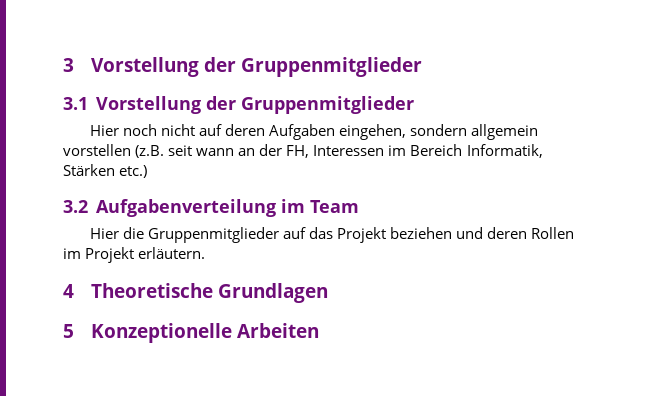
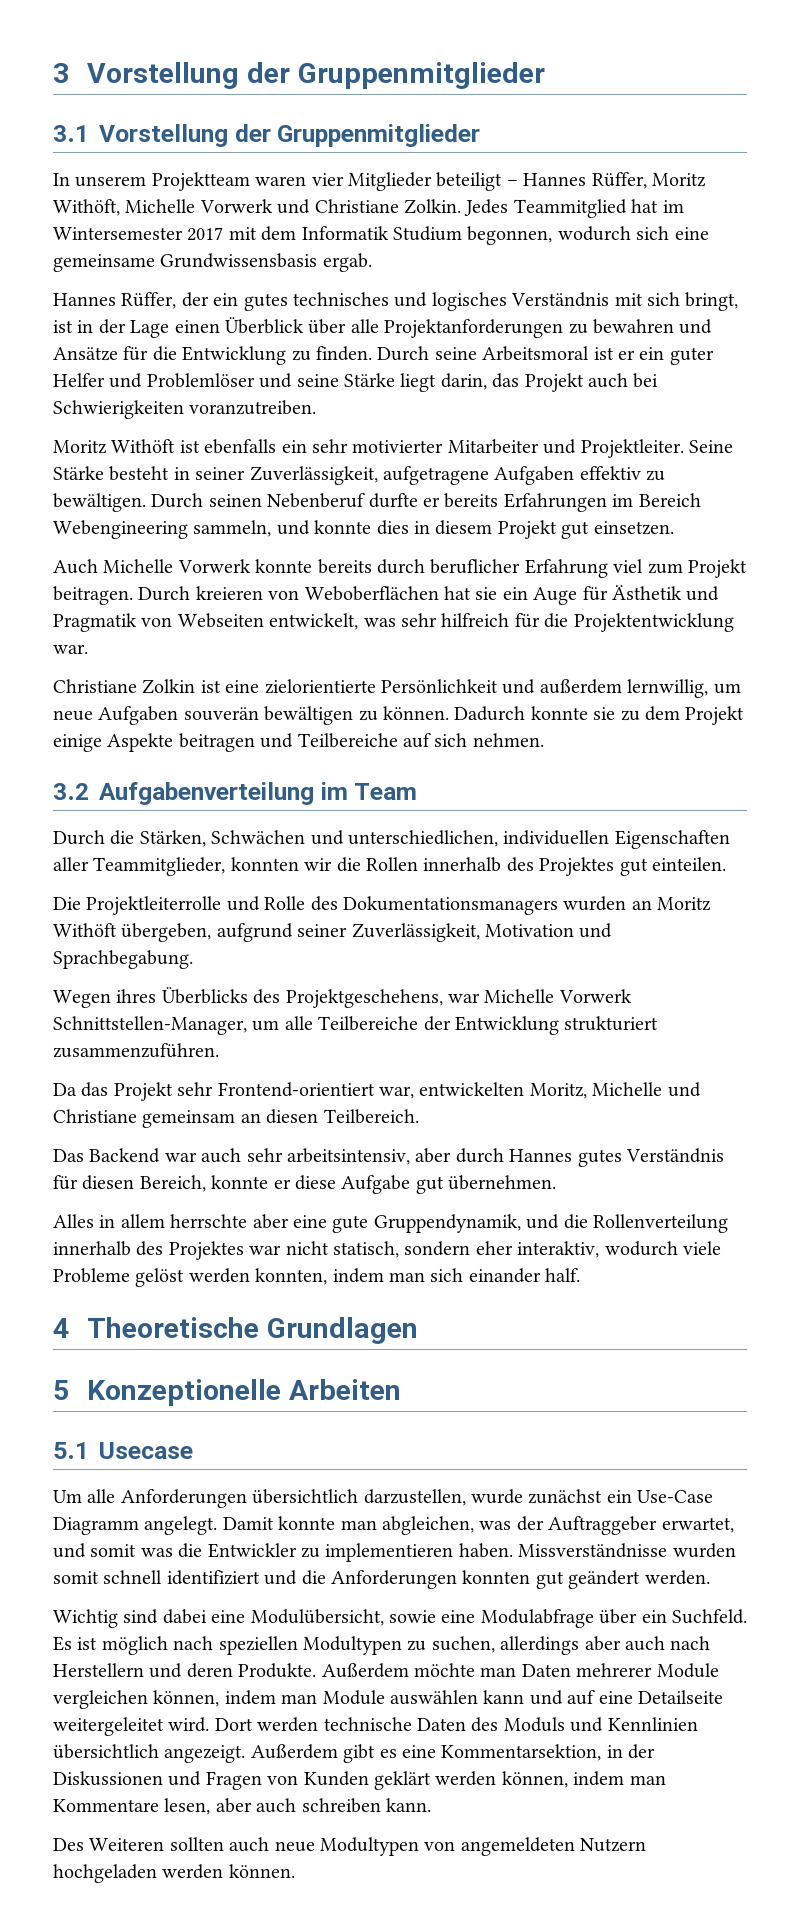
[89,124,539,140] [63,144,543,158] [63,164,148,178] [63,199,360,217] [89,227,575,243] [63,247,206,263] Hier noch nicht auf deren Aufgaben eingehen, sondern allgemein vorstellen (z.B. seit wann an der FH, Interessen im Bereich Informatik, Stärken etc.) // 3.2 Aufgabenverteilung im Team // Hier die Gruppenmitglieder auf das Projekt beziehen und deren Rollen im Projekt erläutern. -> [53,172,706,191] [53,199,684,218] [53,226,709,245] [53,253,372,272] [53,292,739,311] [53,317,713,338] [53,346,714,365] [53,373,659,392] [53,400,317,419] [53,439,733,458] [53,466,666,485] [53,493,701,512] [53,520,674,539] [53,559,747,578] [53,585,720,605] [53,613,734,632] [53,644,88,654] [53,679,741,698] [53,706,745,725] [53,733,544,752] [53,782,418,805] [53,830,730,849] [53,857,726,876] [53,896,712,915] [53,923,613,942] [53,950,193,969] [53,987,632,1008] [53,1016,659,1035] [53,1043,219,1058] [53,1082,701,1101] [53,1109,419,1128] [53,1148,724,1167] [53,1175,557,1194] [53,1214,728,1233] [53,1241,721,1260] [53,1268,581,1287] In unserem Projektteam waren vier Mitglieder beteiligt – Hannes Rüffer, Moritz Withöft, Michelle Vorwerk und Christiane Zolkin. Jedes Teammitglied hat im Wintersemester 2017 mit dem Informatik Studium begonnen, wodurch sich eine gemeinsame Grundwissensbasis ergab. // Hannes Rüffer, der ein gutes technisches und logisches Verständnis mit sich bringt, ist in der Lage einen Überblick über alle Projektanforderungen zu bewahren und Ansätze für die Entwicklung zu finden. Durch seine Arbeitsmoral ist er ein guter Helfer und Problemlöser und seine Stärke liegt darin, das Projekt auch bei Schwierigkeiten voranzutreiben. // Moritz Withöft ist ebenfalls ein sehr motivierter Mitarbeiter und Projektleiter. Seine Stärke besteht in seiner Zuverlässigkeit, aufgetragene Aufgaben effektiv zu bewältigen. Durch seinen Nebenberuf durfte er bereits Erfahrungen im Bereich Webengineering sammeln, und konnte dies in diesem Projekt gut einsetzen. // Auch Michelle Vorwerk konnte bereits durch beruflicher Erfahrung viel zum Projekt beitragen. Durch kreieren von Weboberflächen hat sie ein Auge für Ästhetik und Pragmatik von Webseiten entwickelt, was sehr hilfreich für die Projektentwicklung war. // Christiane Zolkin ist eine zielorientierte Persönlichkeit und außerdem lernwillig, um neue Aufgaben souverän bewältigen zu können. Dadurch konnte sie zu dem Projekt einige Aspekte beitragen und Teilbereiche auf sich nehmen. // 3.2 Aufgabenverteilung im Team // Durch die Stärken, Schwächen und unterschiedlichen, individuellen Eigenschaften aller Teammitglieder, konnten wir die Rollen innerhalb des Projektes gut einteilen. // Die Projektleiterrolle und Rolle des Dokumentationsmanagers wurden an Moritz Withöft übergeben, aufgrund seiner Zuverlässigkeit, Motivation und Sprachbegabung. // Wegen ihres Überblicks des Projektgeschehens, war Michelle Vorwerk Schnittstellen-Manager, um alle Teilbereiche der Entwicklung strukturiert zusammenzuführen. // Da das Projekt sehr Frontend-orientiert war, entwickelten Moritz, Michelle und Christiane gemeinsam an diesen Teilbereich. // Das Backend war auch sehr arbeitsintensiv, aber durch Hannes gutes Verständnis für diesen Bereich, konnte er diese Aufgabe gut übernehmen. // Alles in allem herrschte aber eine gute Gruppendynamik, und die Rollenverteilung innerhalb des Projektes war nicht statisch, sondern eher interaktiv, wodurch viele Probleme gelöst werden konnten, indem man sich einander half.
(320, 330) none -> [53,1442,193,1459] [53,1489,714,1508] [53,1516,734,1535] [53,1543,736,1562] [53,1570,710,1589] [53,1609,747,1628] [53,1636,711,1655] [53,1663,719,1678] [53,1690,723,1709] [53,1717,698,1736] [53,1744,656,1763] [53,1771,666,1790] [53,1798,431,1815] [53,1837,647,1856] [53,1864,295,1883] // 5.1 Usecase // Um alle Anforderungen übersichtlich darzustellen, wurde zunächst ein Use-Case Diagramm angelegt. Damit konnte man abgleichen, was der Auftraggeber erwartet, und somit was die Entwickler zu implementieren haben. Missverständnisse wurden somit schnell identifiziert und die Anforderungen konnten gut geändert werden. // Wichtig sind dabei eine Modulübersicht, sowie eine Modulabfrage über ein Suchfeld. Es ist möglich nach speziellen Modultypen zu suchen, allerdings aber auch nach Herstellern und deren Produkte. Außerdem möchte man Daten mehrerer Module vergleichen können, indem man Module auswählen kann und auf eine Detailseite weitergeleitet wird. Dort werden technische Daten des Moduls und Kennlinien übersichtlich angezeigt. Außerdem gibt es eine Kommentarsektion, in der Diskussionen und Fragen von Kunden geklärt werden können, indem man Kommentare lesen, aber auch schreiben kann. // Des Weiteren sollten auch neue Modultypen von angemeldeten Nutzern hochgeladen werden können.

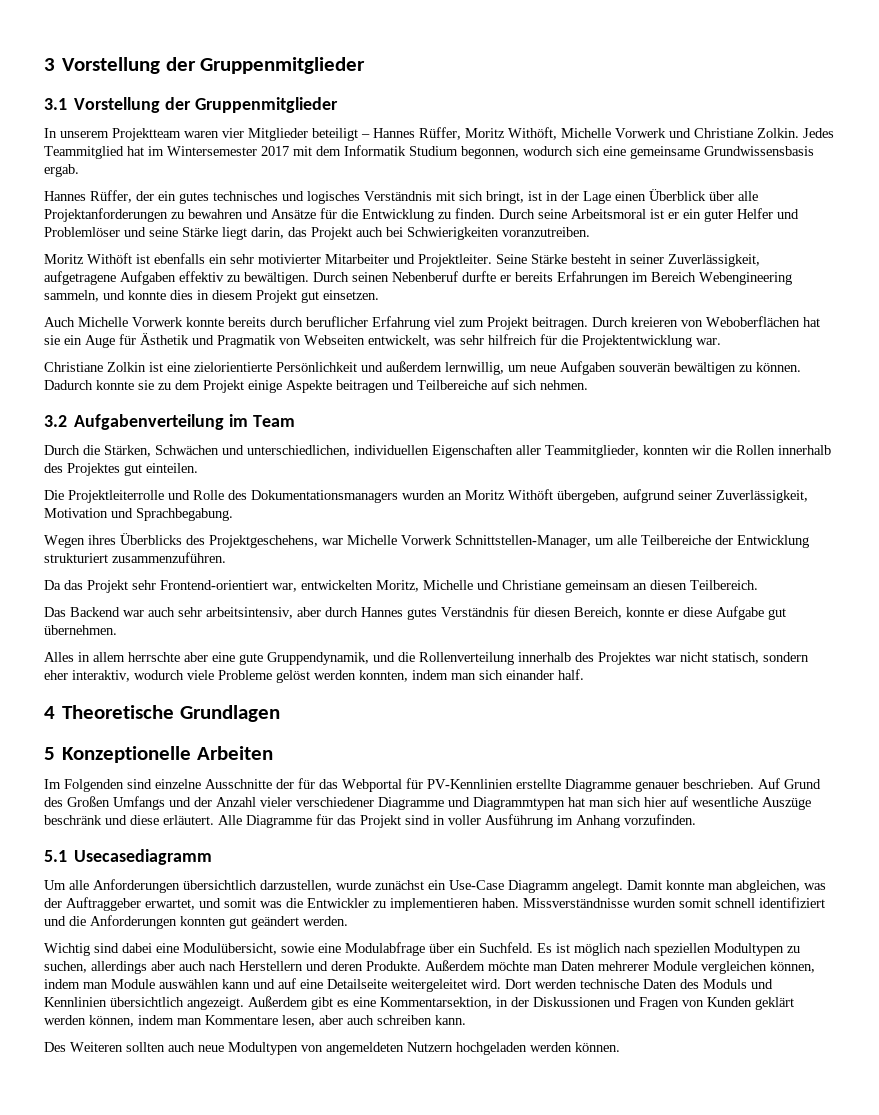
(402, 1389) none -> [44,778,821,792] [44,796,811,810] [44,814,696,828] // Im Folgenden sind einzelne Ausschnitte der für das Webportal für PV-Kennlinien erstellte Diagramme genauer beschrieben. Auf Grund des Großen Umfangs und der Anzahl vieler verschiedener Diagramme und Diagrammtypen hat man sich hier auf wesentliche Auszüge beschränk und diese erläutert. Alle Diagramme für das Projekt sind in voller Ausführung im Anhang vorzufinden.
[99,1442,193,1459] Usecase -> [74,849,213,865] Usecasediagramm

